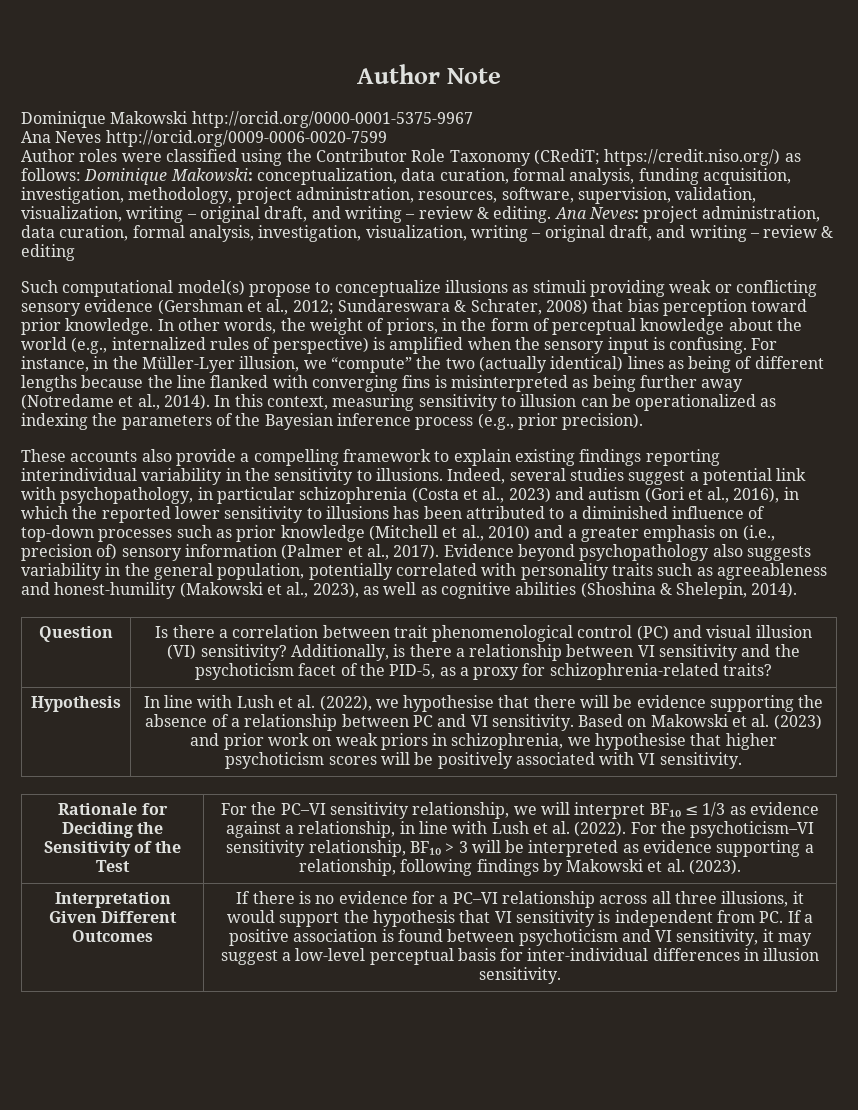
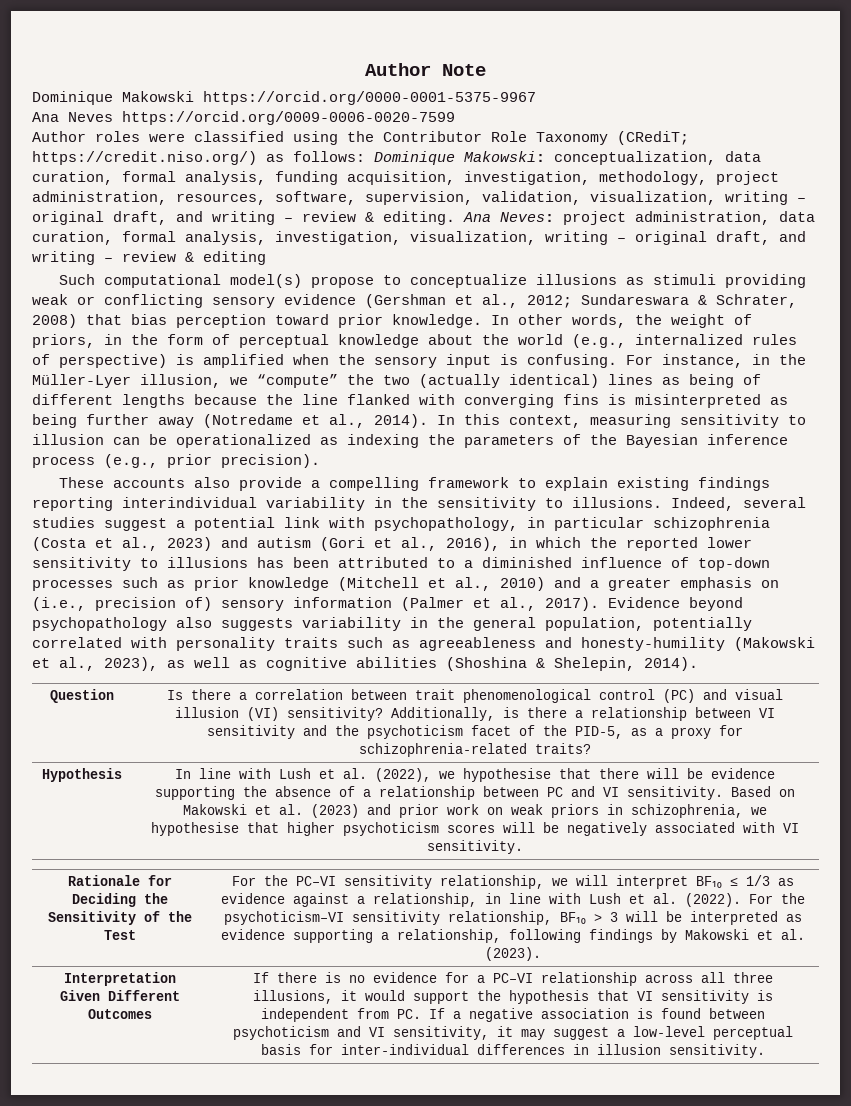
[191,111,473,128] http://orcid.org/0000-0001-5375-9967 -> [203,91,536,105] https://orcid.org/0000-0001-5375-9967
[105,130,387,147] http://orcid.org/0009-0006-0020-7599 -> [122,111,455,125] https://orcid.org/0009-0006-0020-7599
[54,582,177,599] honest-humility -> [581,637,725,651] honesty-humility
[437,752,513,769] positively -> [567,822,647,836] negatively
[228,929,289,946] positive -> [468,1008,533,1022] negative

